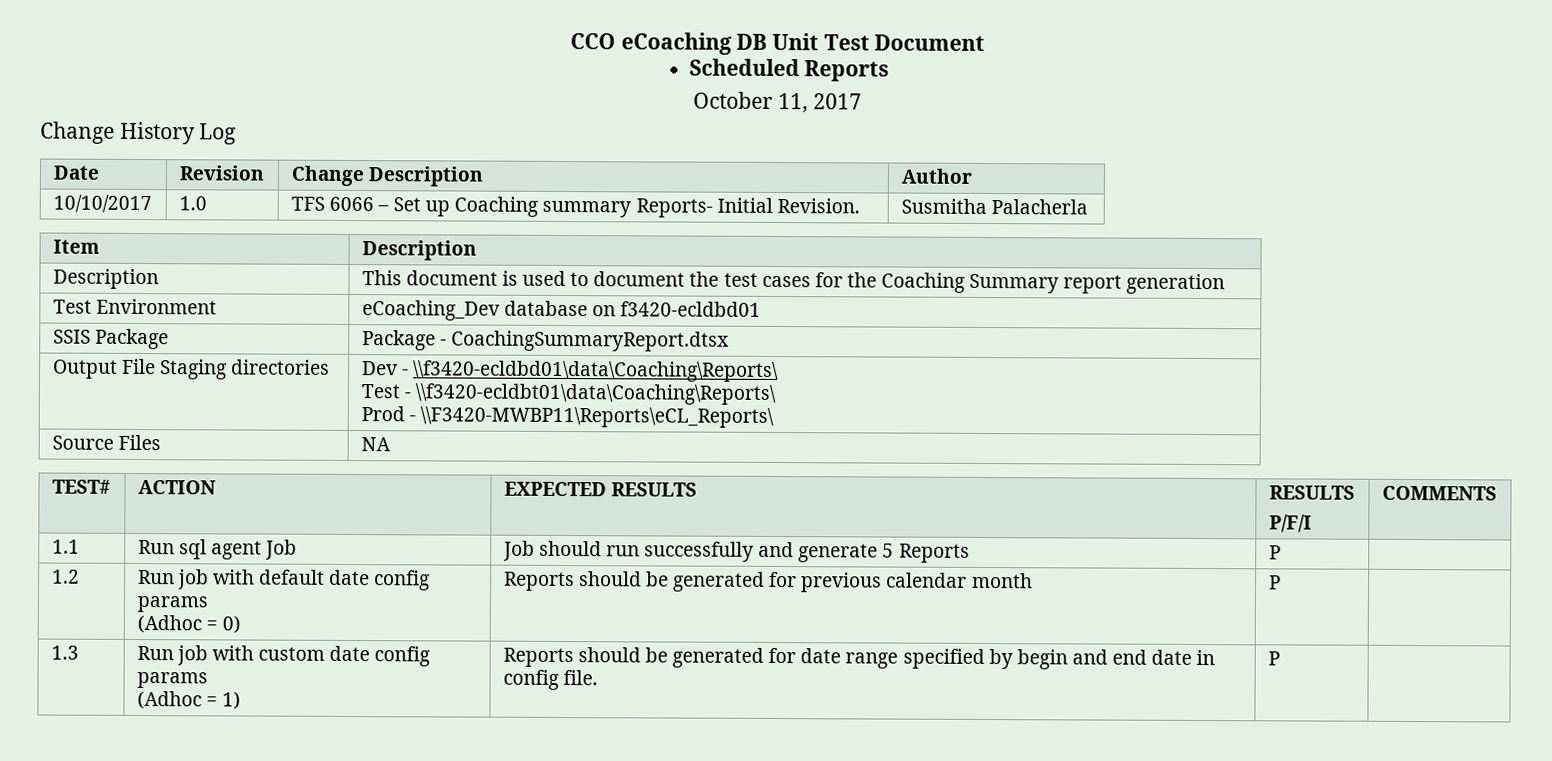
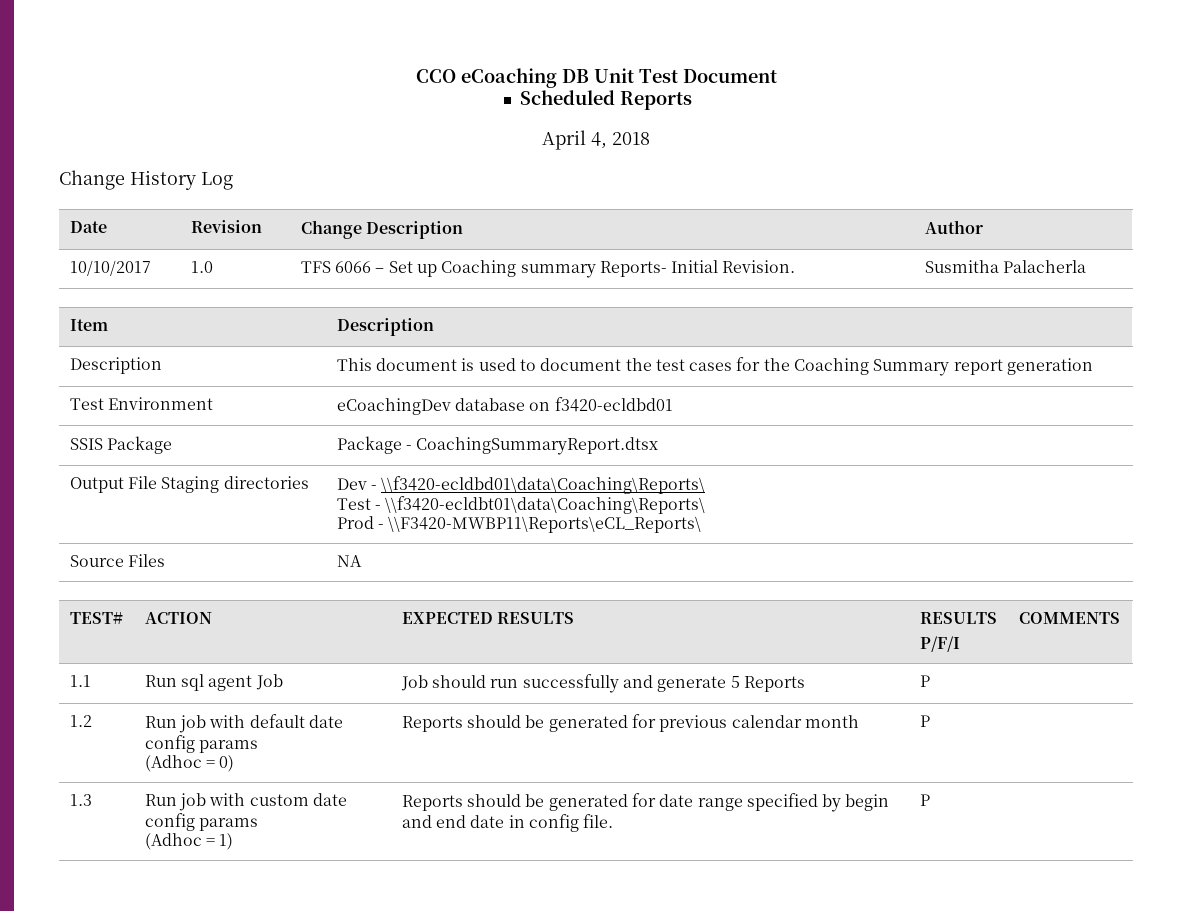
[693,91,862,114] October 11, 2017 -> [542,130,650,150] April 4, 2018
[361,300,500,321] eCoaching_Dev -> [336,398,451,415] eCoachingDev

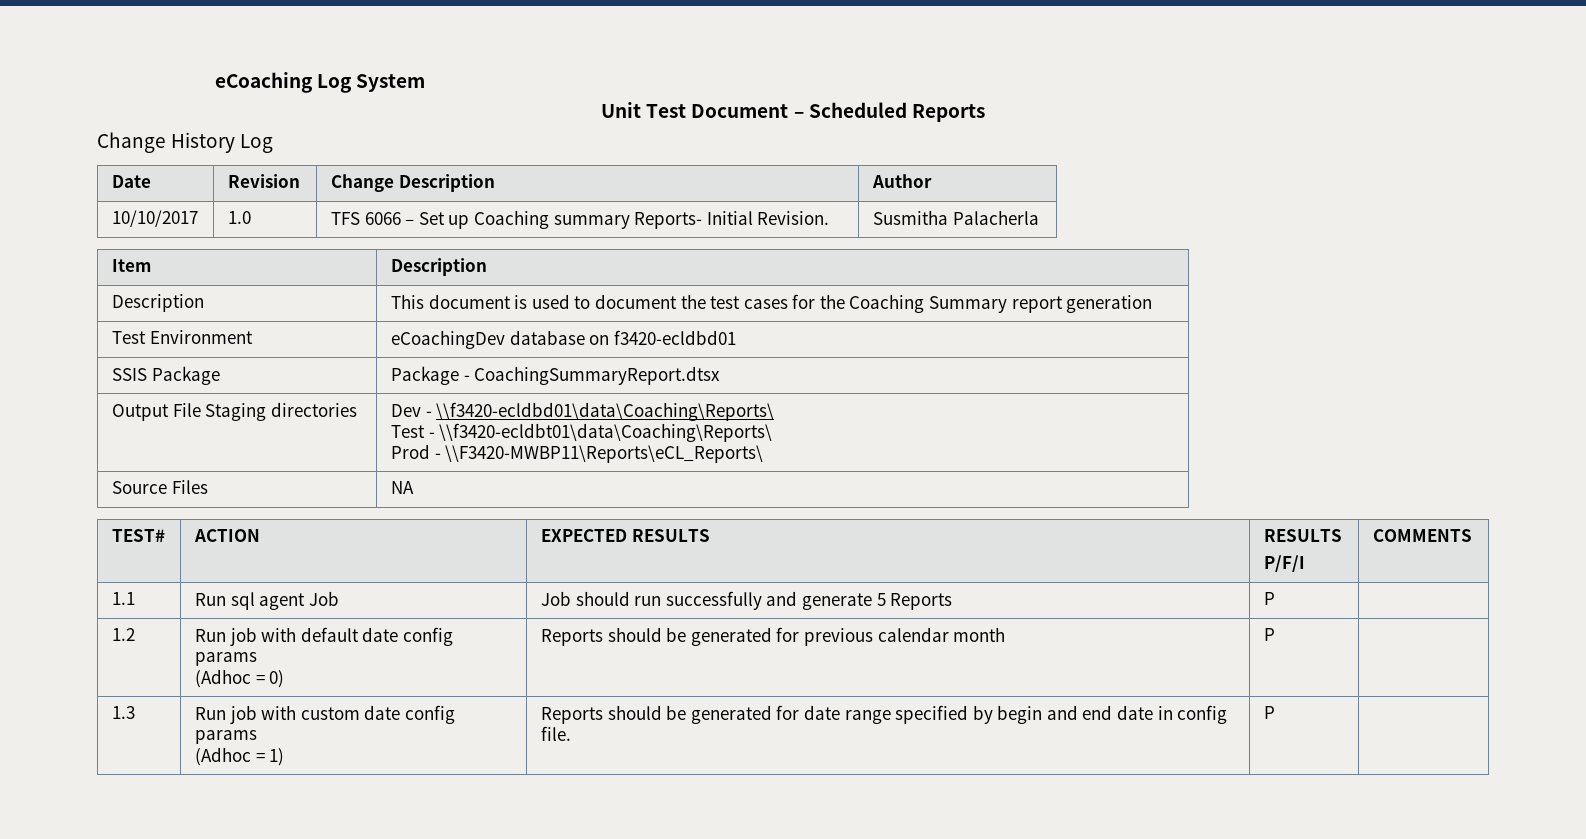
[415,68,589,88] CCO eCoaching DB -> [214,72,425,93] eCoaching Log System //
(777, 76) // -> [793,112,804,118] –
[542,130,650,150] // April 4, 2018 -> (985, 113) none

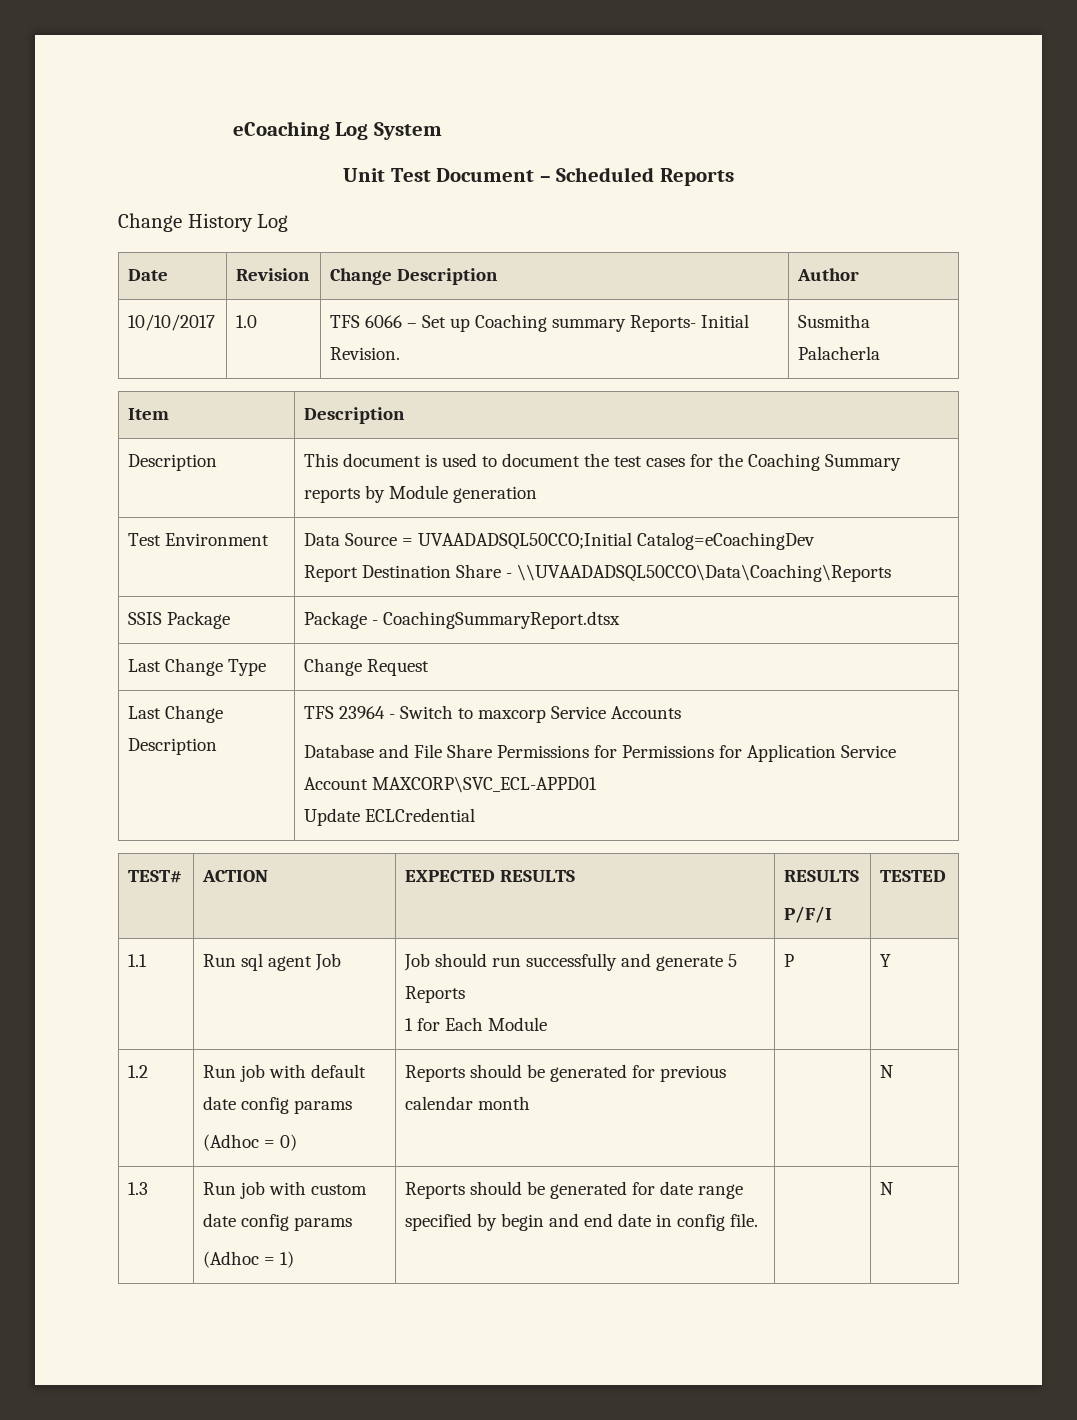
[1011,296,1063,313] report -> [304,485,449,503] reports by Module
[390,330,736,349] eCoachingDev database on f3420-ecldbd01 -> [304,532,816,550] [304,564,892,582] Data Source = UVAADADSQL50CCO;Initial Catalog=eCoachingDev // Report Destination Share - \\UVAADADSQL50CCO\Data\Coaching\Reports
[111,402,357,421] [390,402,775,421] [390,423,773,442] [390,444,764,463] [111,480,208,494] [390,481,414,494] Output File Staging directories | Dev - \\f3420-ecldbd01\data\Coaching\Reports\ // Test - \\f3420-ecldbt01\data\Coaching\Reports\ // Prod - \\F3420-MWBP11\Reports\eCL_Reports\ // Source Files | NA -> [128,658,267,676] [304,658,430,676] [128,705,224,723] [128,738,218,755] [304,705,682,723] [304,744,897,762] [304,776,598,793] [304,808,476,826] Last Change Type | Change Request // Last Change Description | TFS 23964 - Switch to maxcorp Service Accounts // Database and File Share Permissions for Permissions for Application Service Account MAXCORP\SVC_ECL-APPD01 // Update ECLCredential
[1372,529,1472,542] COMMENTS -> [880,870,947,882] TESTED
[1263,592,1275,605] | P | -> [405,1017,548,1031] [784,954,795,967] [880,954,892,967] // 1 for Each Module | P | Y
[1263,628,1275,641] P | -> [880,1065,894,1078] | N
[1263,706,1275,719] P | -> [880,1182,894,1195] | N

